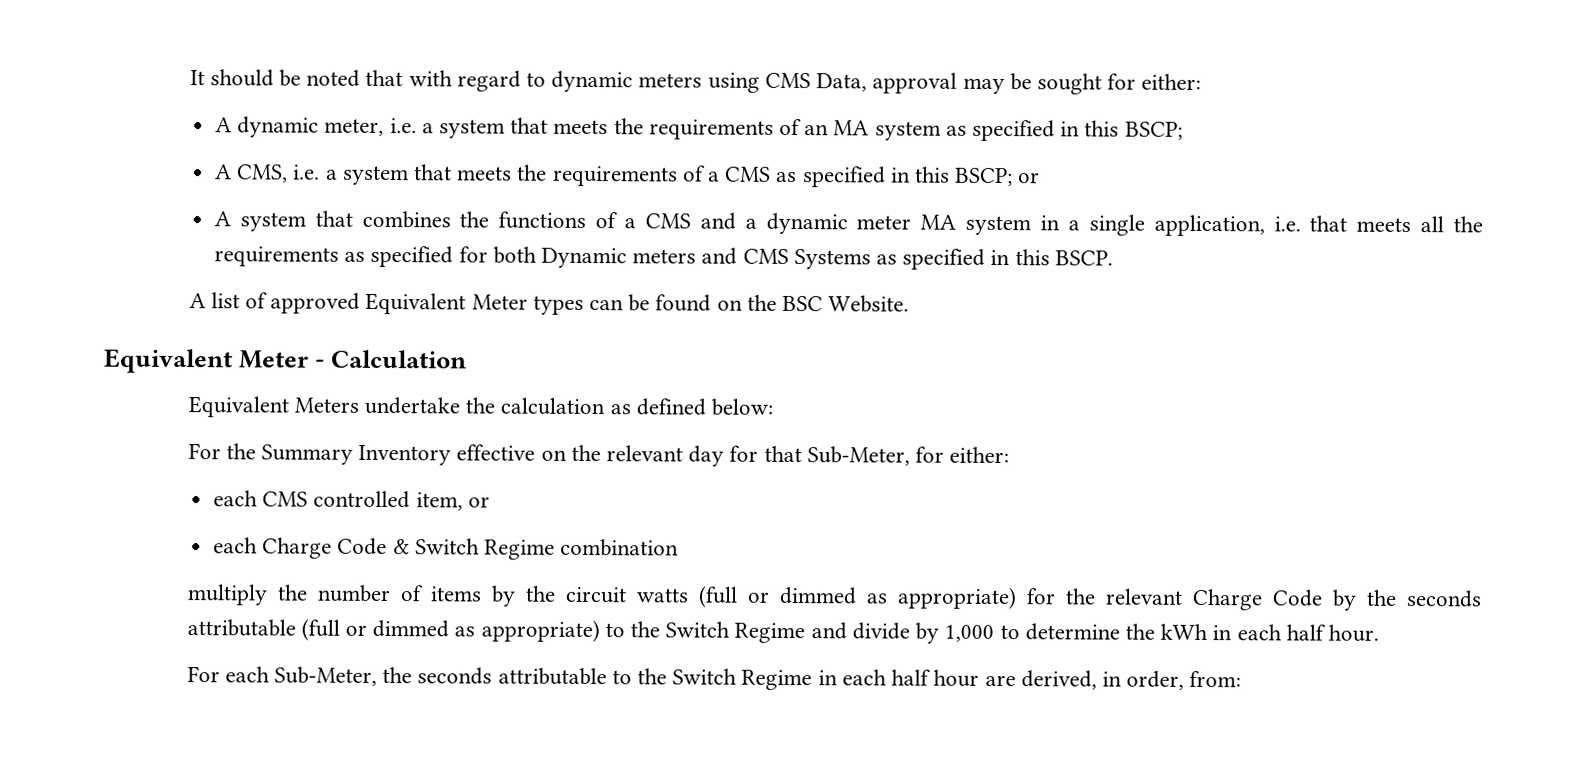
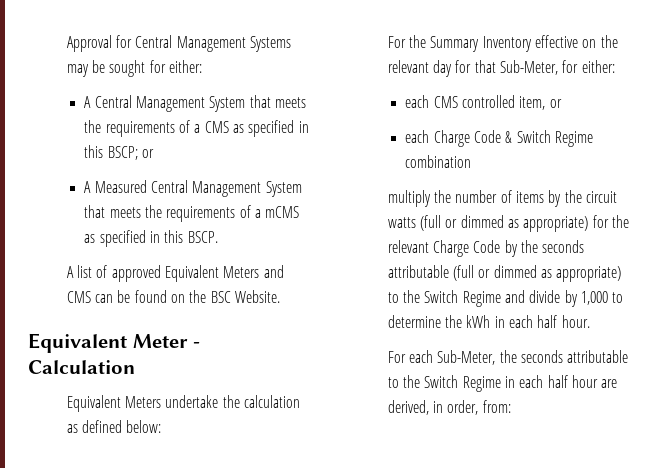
[189,69,958,94] It should be noted that with regard to dynamic meters using CMS Data, approval -> [66,35,292,52] Approval for Central Management Systems
[237,116,1183,142] [214,164,409,186] dynamic meter, i.e. a system that meets the requirements of an MA system as specified in this BSCP; // A CMS, i.e. a system -> [94,95,246,112] Central Management System
[239,210,1483,237] [213,245,871,270] system that combines the functions of a CMS and a dynamic meter MA system in a single application, i.e. that meets all the requirements as specified for both Dynamic meters and CMS Systems -> [94,180,302,197] [84,205,300,222] Measured Central Management System that meets the requirements of a mCMS
[471,294,584,315] Meter types -> [223,265,284,278] [66,291,91,303] Meters and CMS

